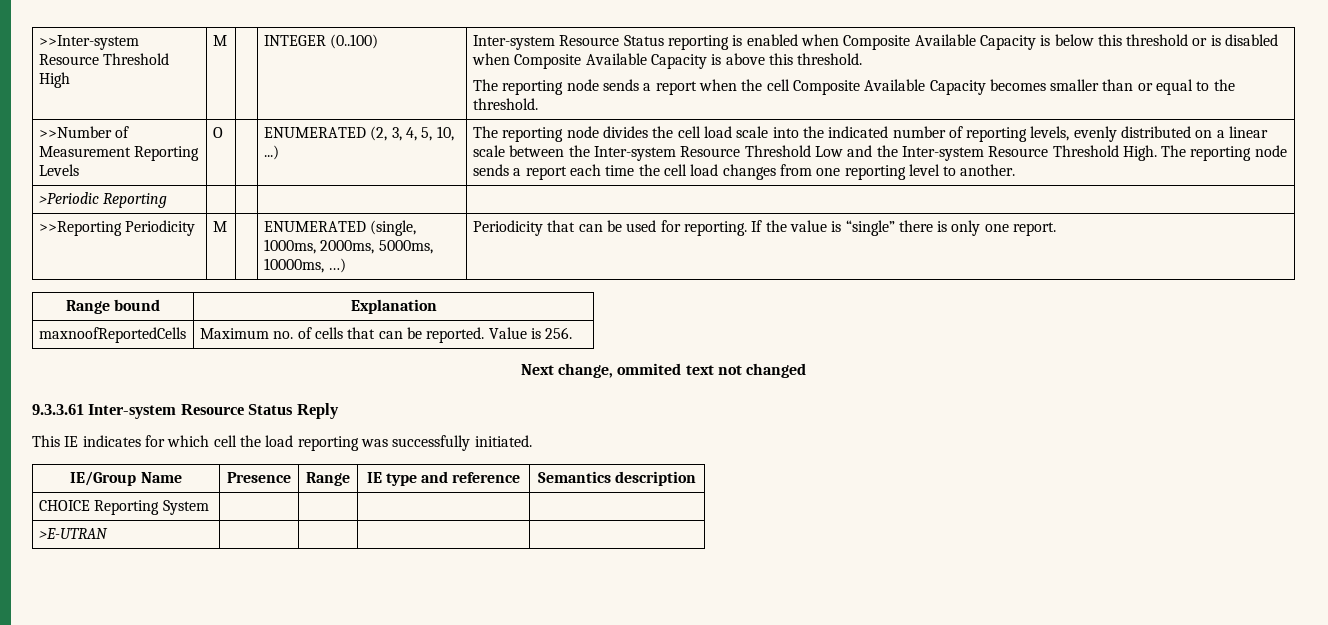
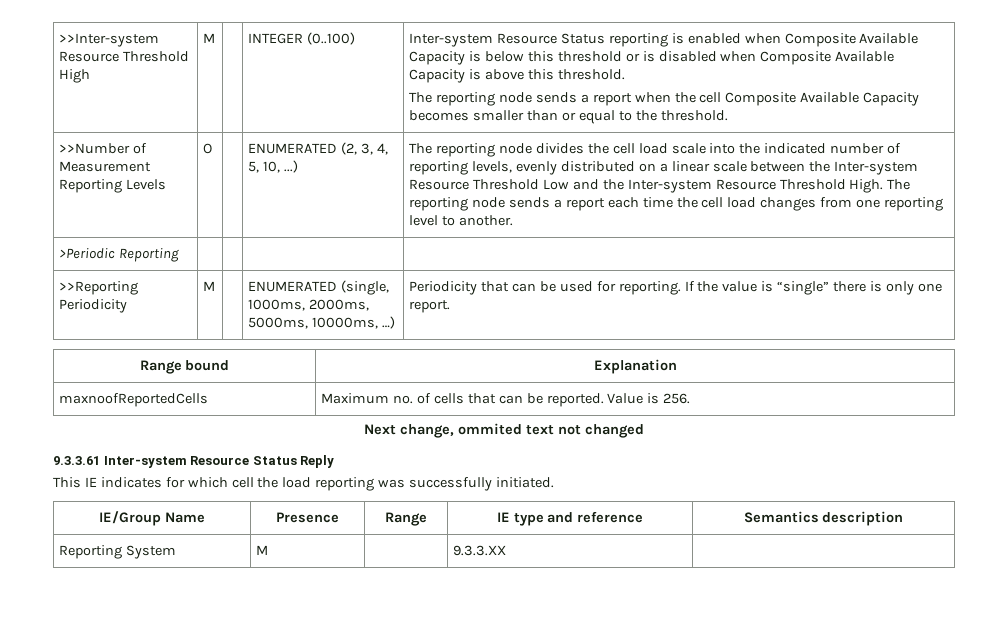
[38,500,90,511] CHOICE -> (904, 518) none
[38,528,108,539] | | | // >E-UTRAN | | | -> [256,545,269,555] [453,545,507,556] M | | 9.3.3.XX

